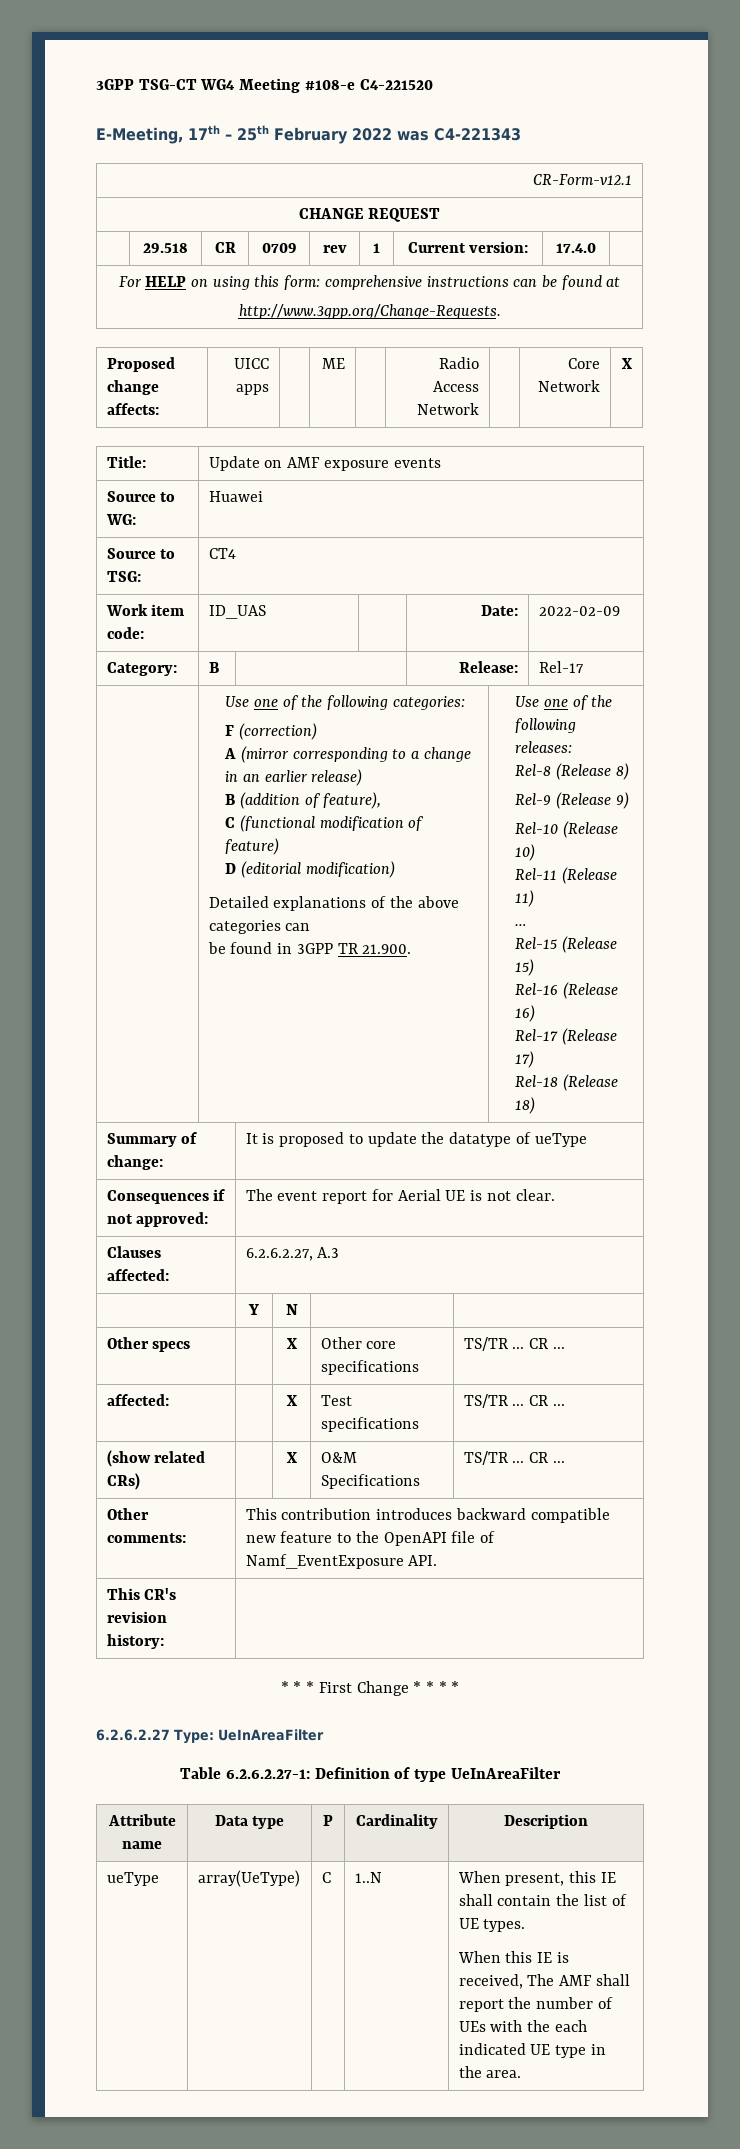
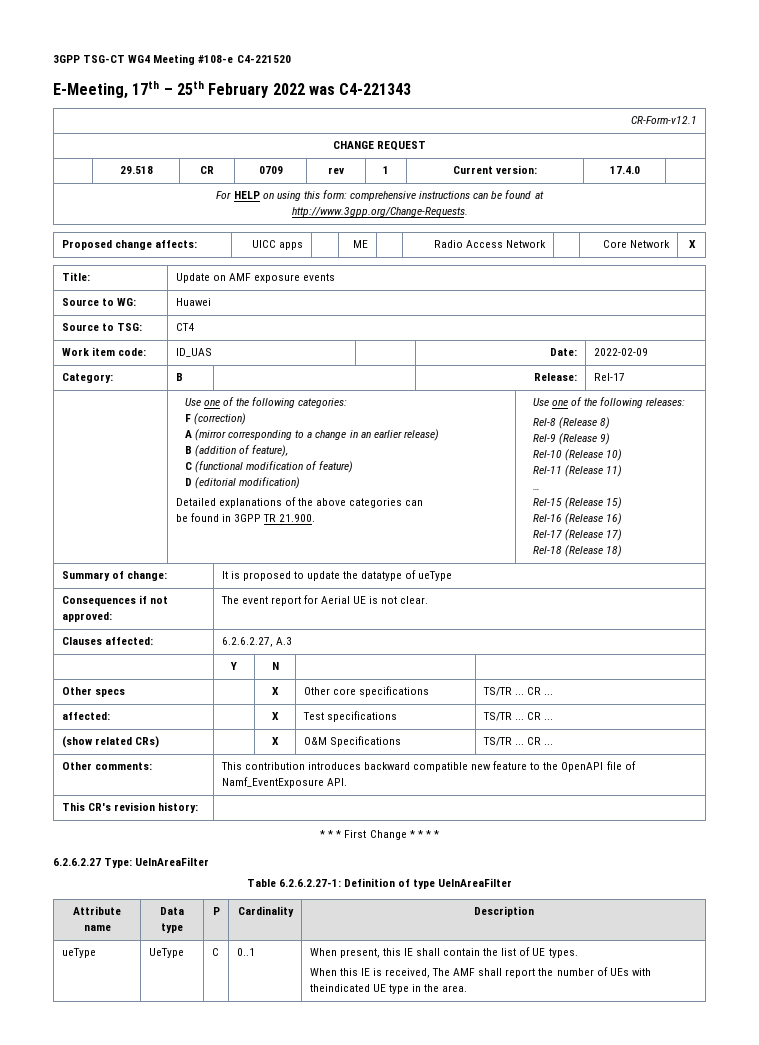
[197,1870,300,1887] array(UeType) -> [148,948,184,958] UeType
[354,1872,382,1883] 1..N -> [236,948,255,956] 0..1
[527,2020,587,2032] [458,2043,526,2055] the each indicated -> [309,984,370,992] theindicated

